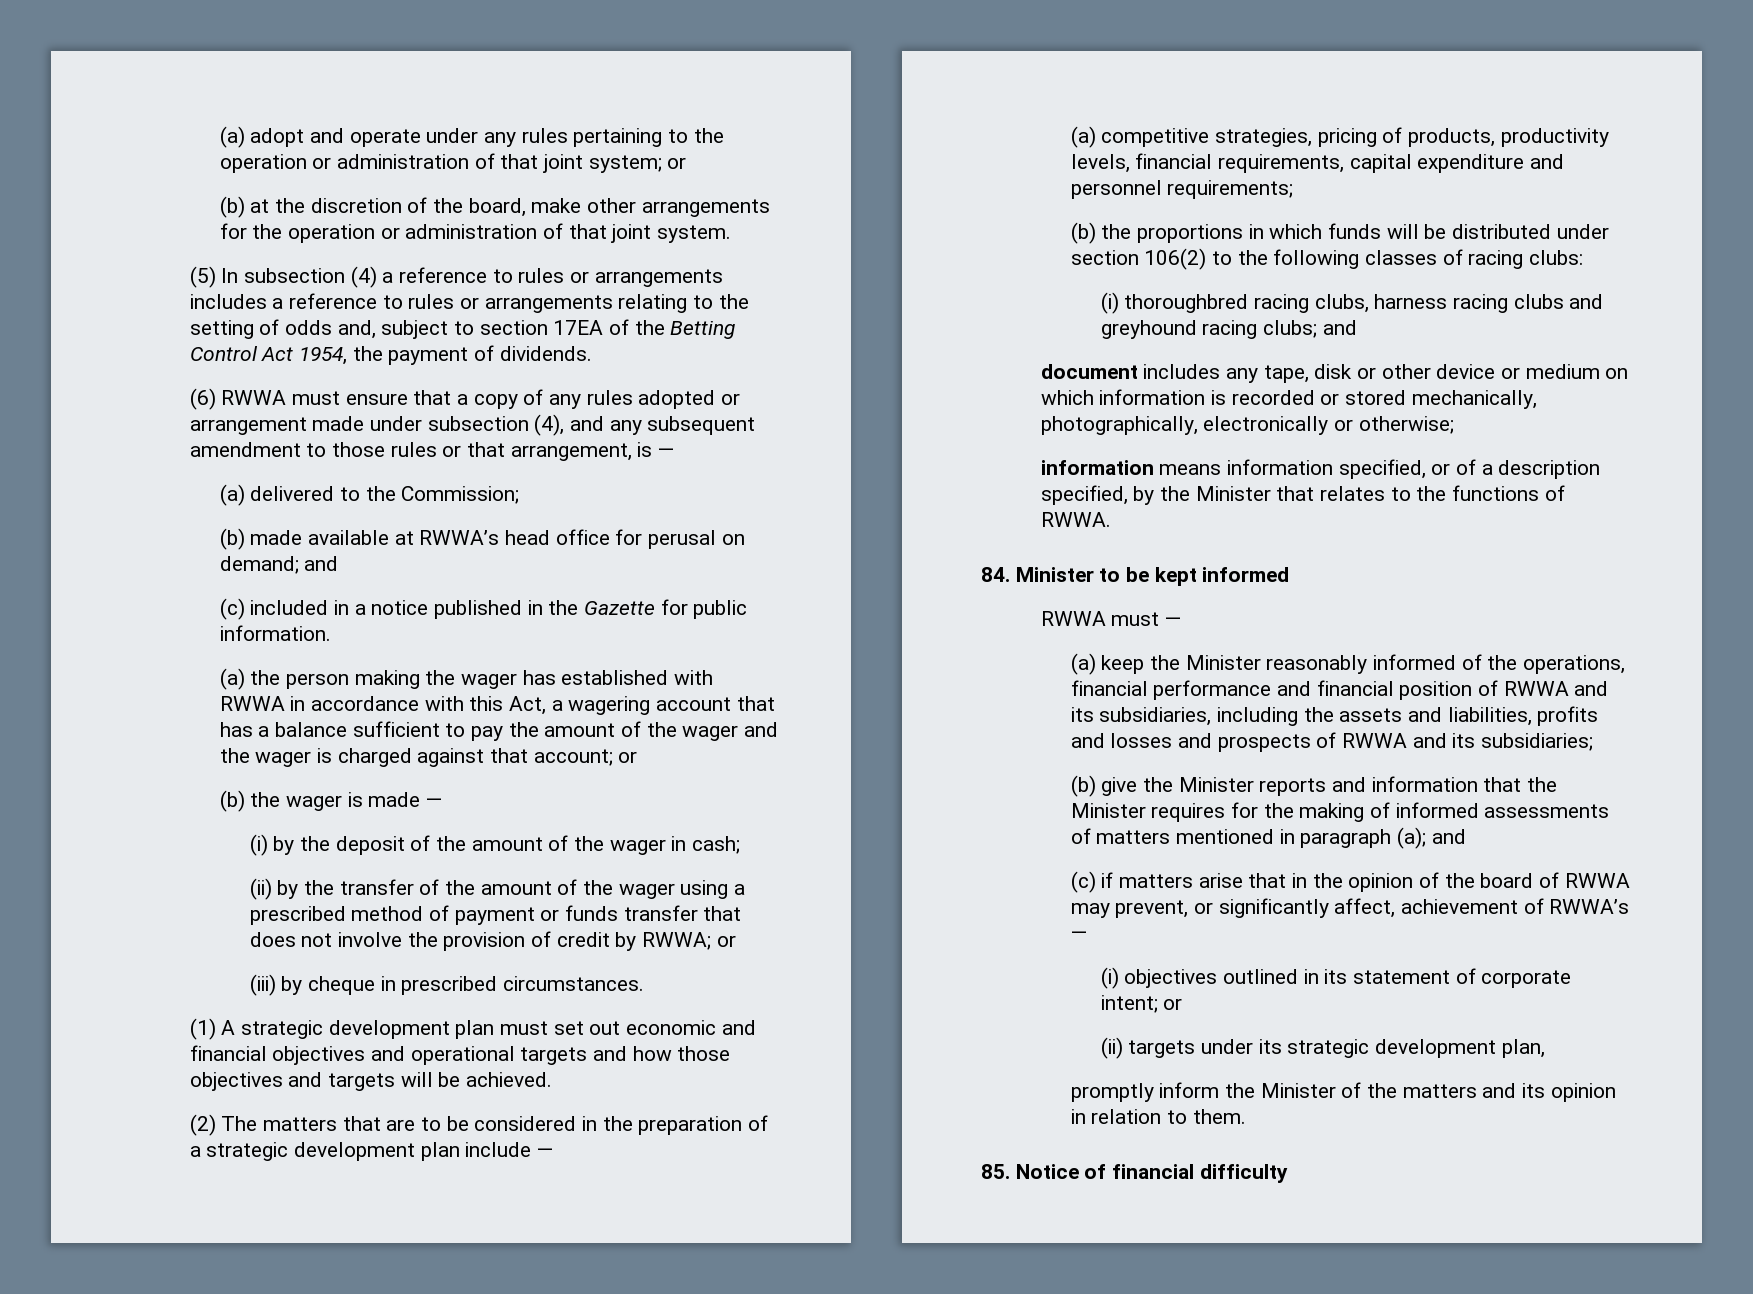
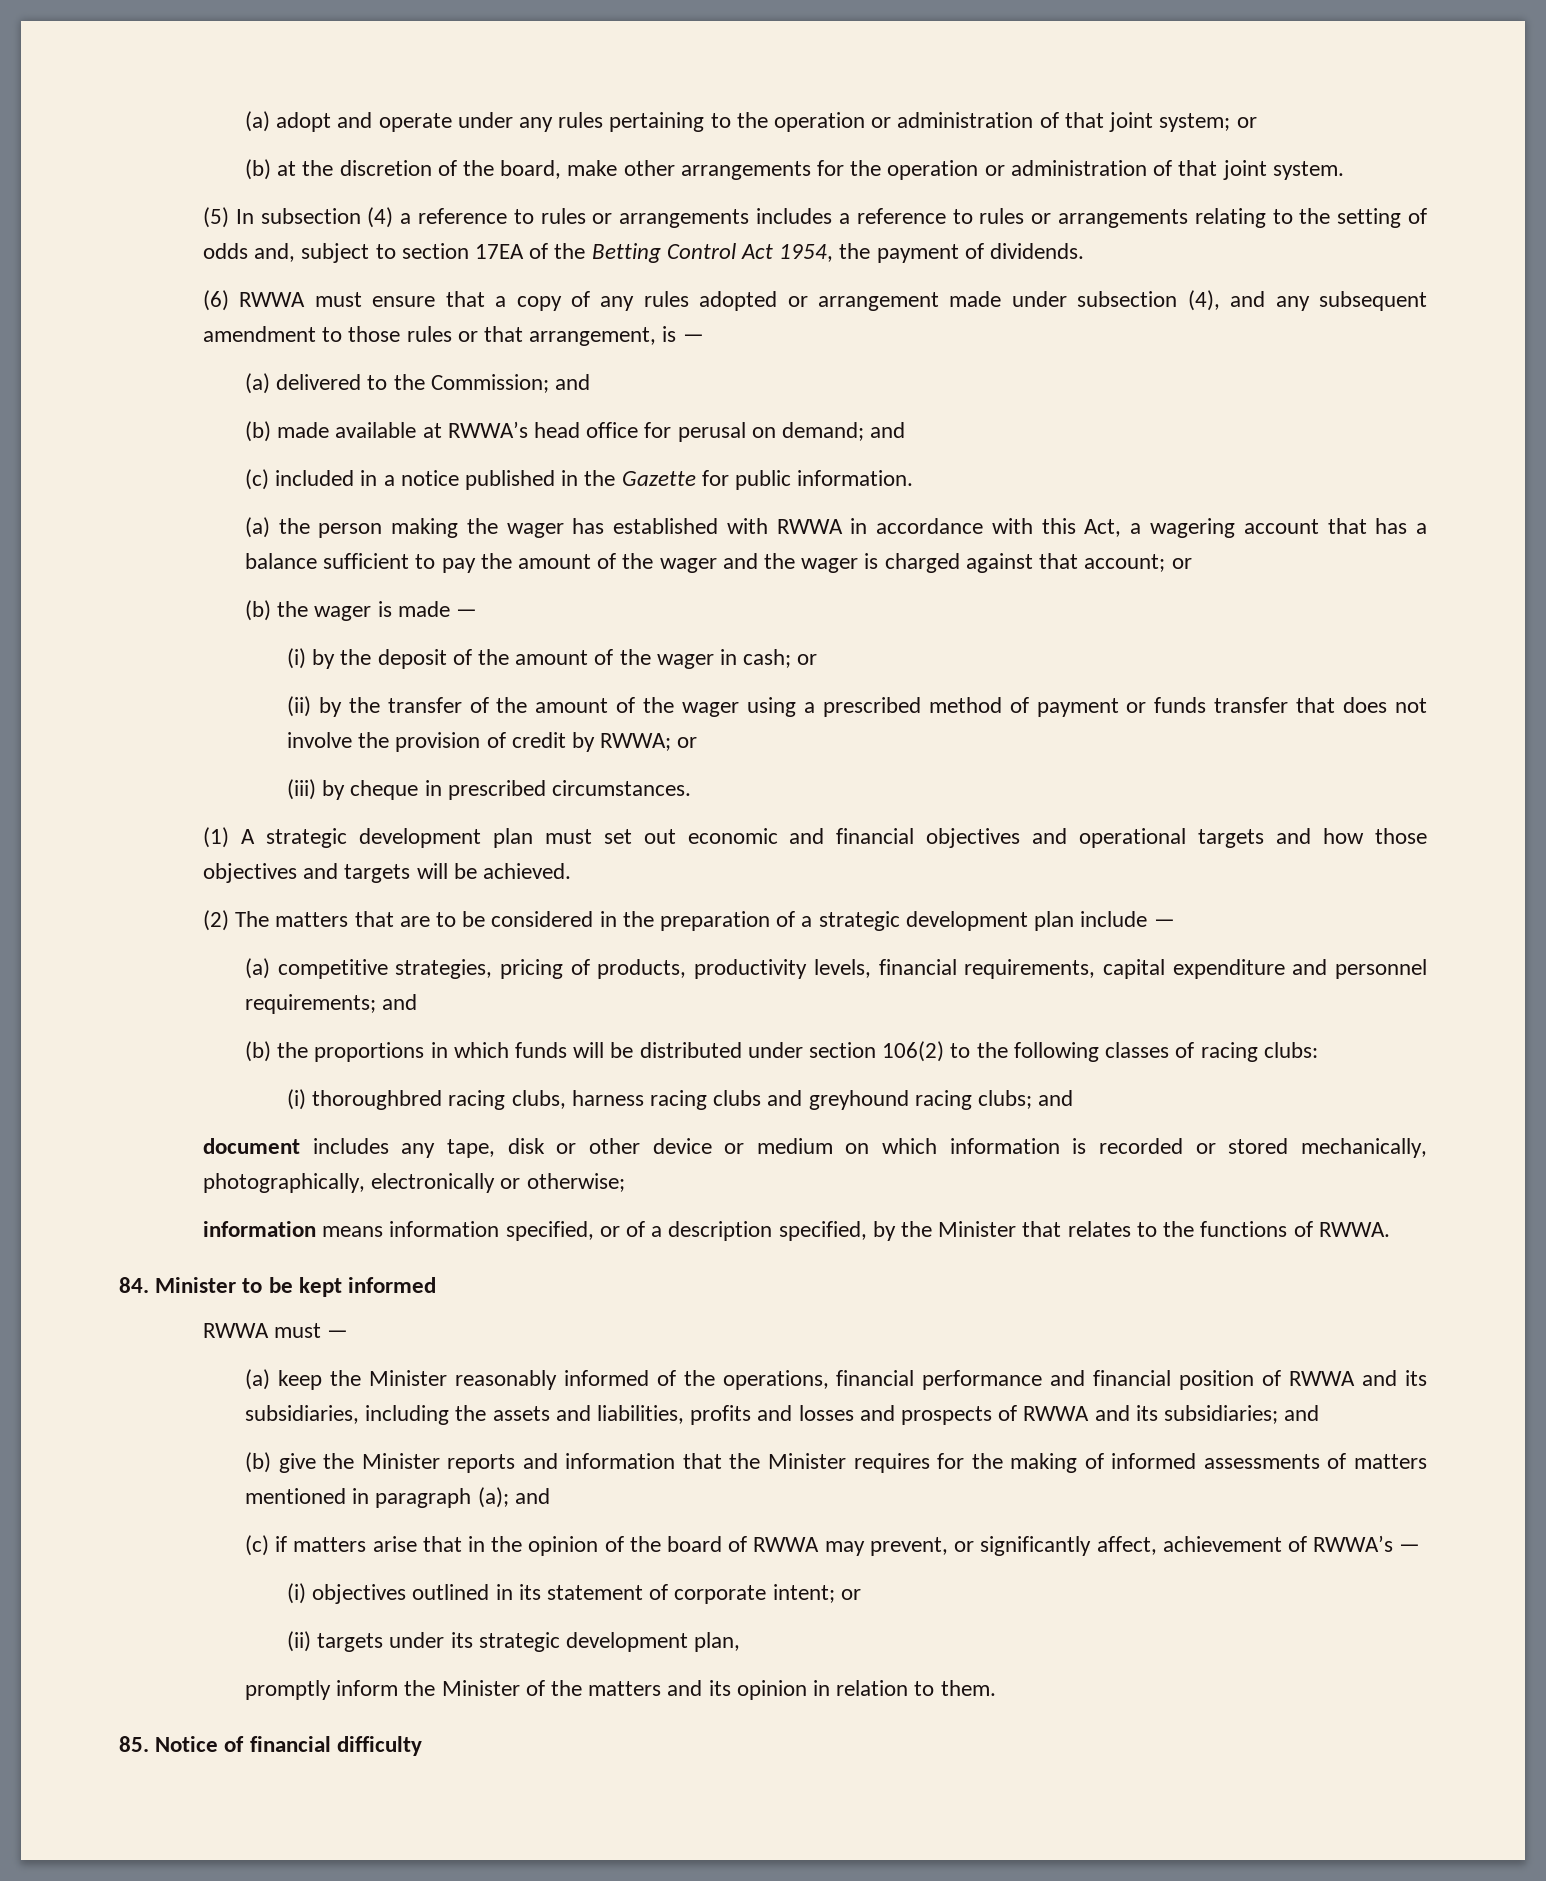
(520, 495) none -> [555,374,591,390] and
(740, 845) none -> [797,654,818,665] or
(1294, 189) none -> [382,994,418,1010] and
(1593, 742) none -> [1284,1405,1320,1421] and

